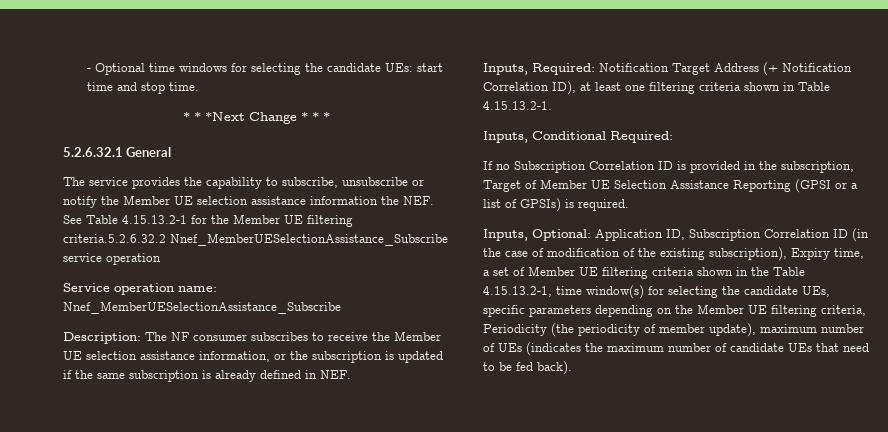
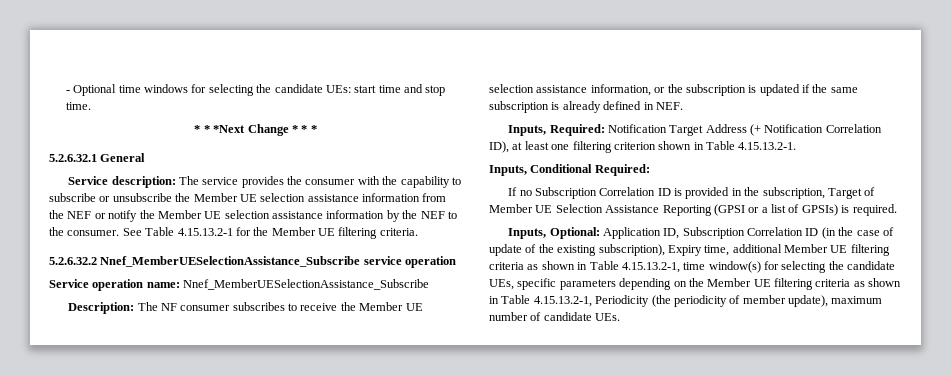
(172, 152) none -> [68,176,176,188] Service description:
[206,177,408,189] capability to subscribe, unsubscribe -> [305,176,461,188] [49,193,447,202] [49,210,92,219] consumer with the capability to subscribe or unsubscribe the Member UE selection assistance information from the NEF
[381,196,434,205] the NEF. -> [386,210,457,222] [49,227,120,236] by the NEF to the consumer.
[63,234,166,243] criteria.5.2.6.32.2 -> [379,228,418,236] [49,257,97,265] criteria. // 5.2.6.32.2
[699,82,741,91] criteria -> [613,142,656,150] criterion
[547,248,620,257] modification -> [489,244,522,256] update
[483,266,769,279] a set of Member UE filtering criteria shown in the -> [732,244,890,256] [489,261,588,270] additional Member UE filtering criteria as shown in
[821,305,866,316] criteria, -> [815,278,902,287] [489,295,592,307] criteria as shown in Table 4.15.13.2-1,
[498,342,869,356] [483,361,572,375] UEs (indicates the maximum number of candidate UEs that need to be fed back). -> [543,312,621,321] candidate UEs.

